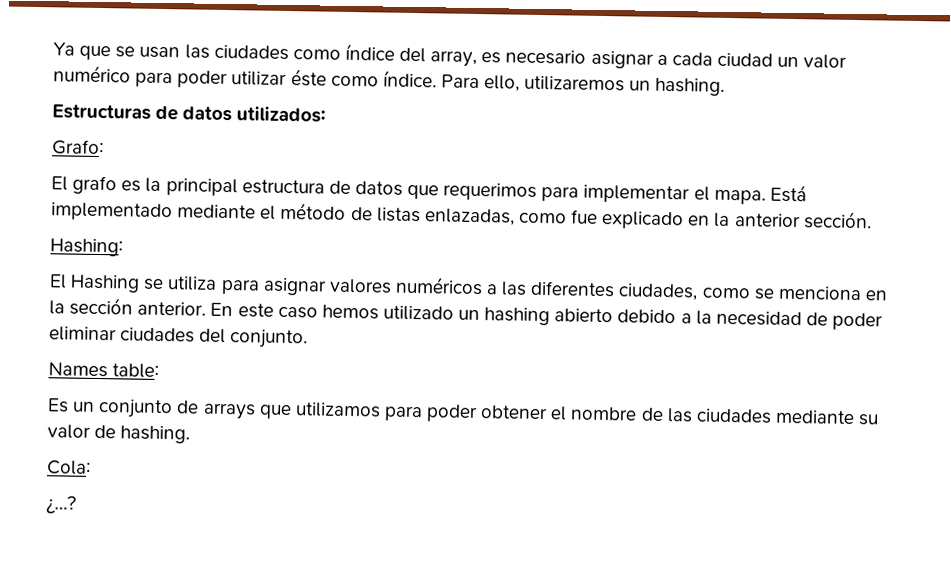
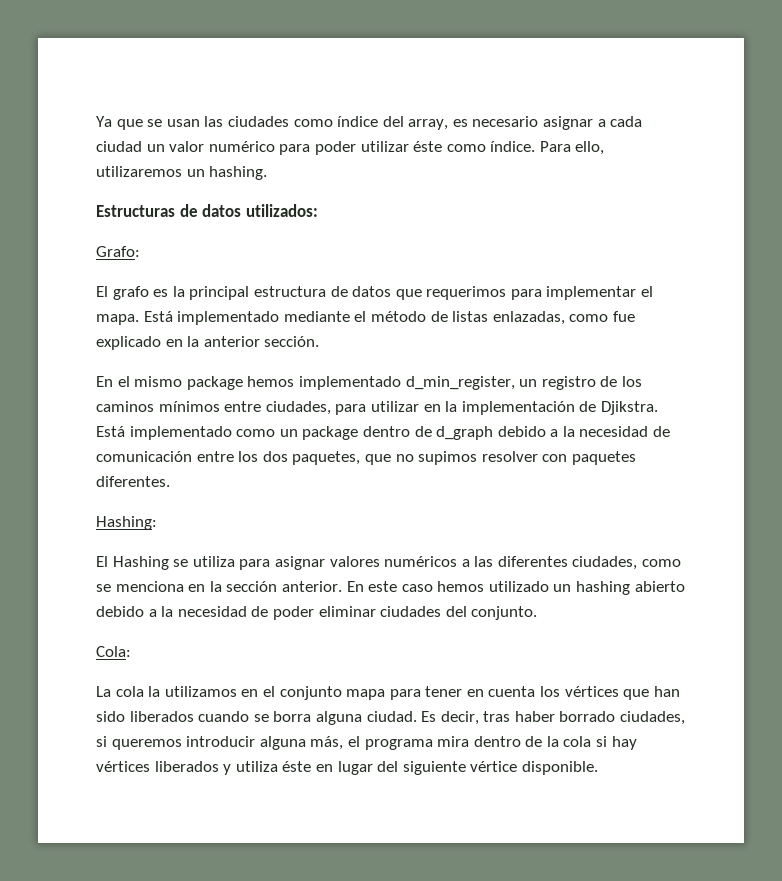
(872, 220) none -> [96,376,642,390] [96,401,658,415] [96,426,671,440] [96,451,636,465] [96,476,170,487] // En el mismo package hemos implementado d_min_register, un registro de los caminos mínimos entre ciudades, para utilizar en la implementación de Djikstra. Está implementado como un package dentro de d_graph debido a la necesidad de comunicación entre los dos paquetes, que no supimos resolver con paquetes diferentes.
[48,362,160,378] [47,398,880,426] [47,424,191,444] [46,460,91,475] [46,495,76,514] Names table: // Es un conjunto de arrays que utilizamos para poder obtener el nombre de las ciudades mediante su valor de hashing. // Cola: // ¿…? -> [96,646,131,657] [96,686,680,700] [96,711,686,725] [96,736,637,750] [96,761,598,775] Cola: // La cola la utilizamos en el conjunto mapa para tener en cuenta los vértices que han sido liberados cuando se borra alguna ciudad. Es decir, tras haber borrado ciudades, si queremos introducir alguna más, el programa mira dentro de la cola si hay vértices liberados y utiliza éste en lugar del siguiente vértice disponible.

